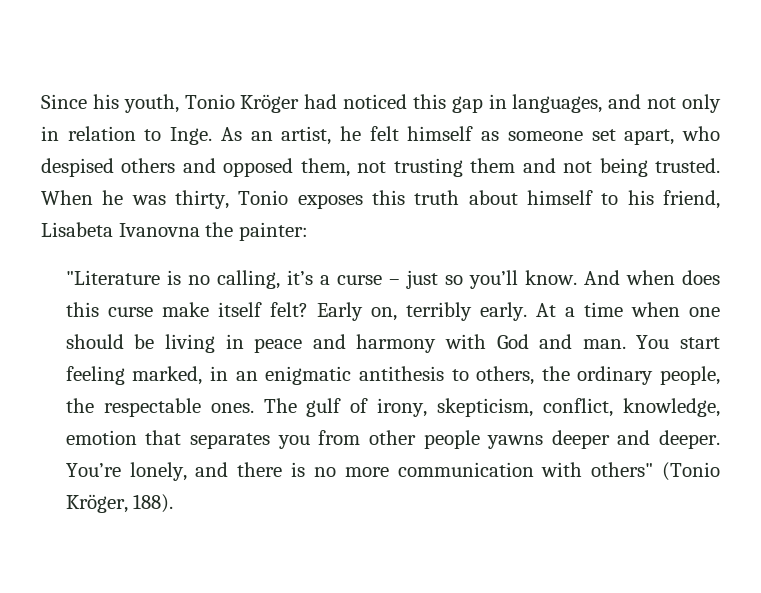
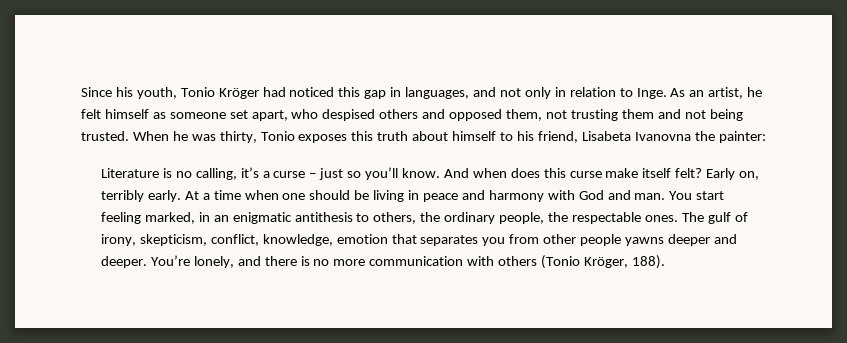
[65,270,160,285] "Literature -> [100,168,159,178] Literature
[591,462,654,477] others" -> [498,256,538,266] others

